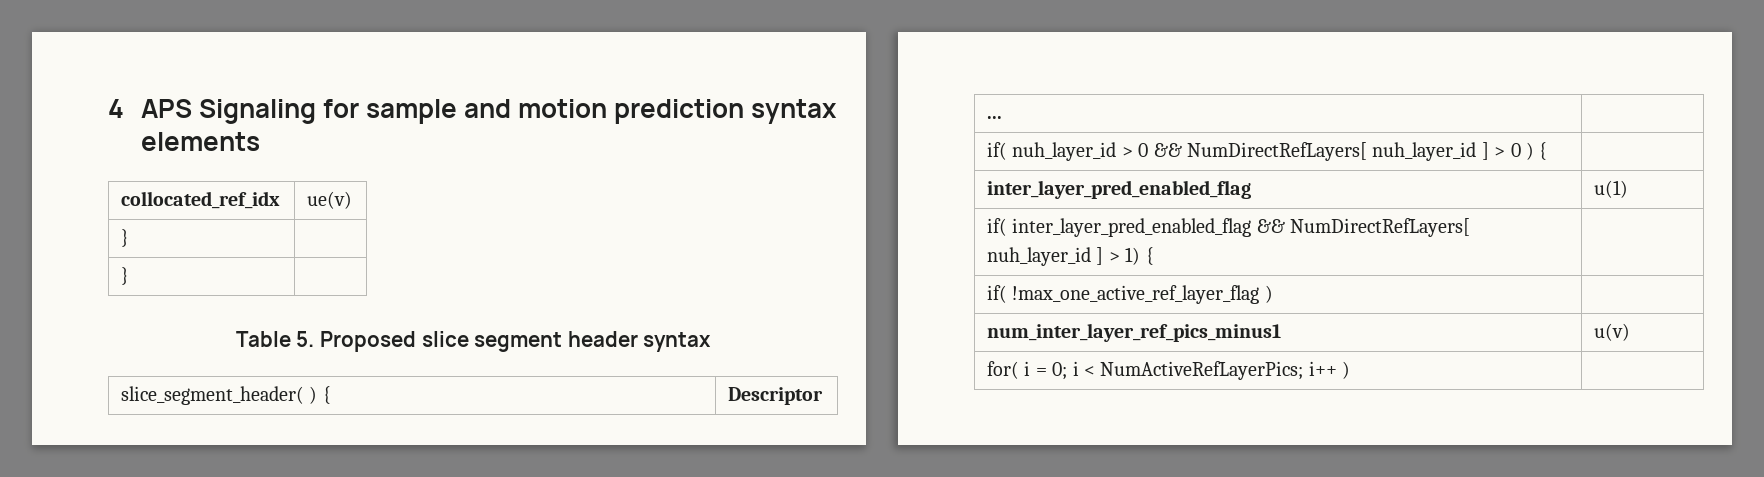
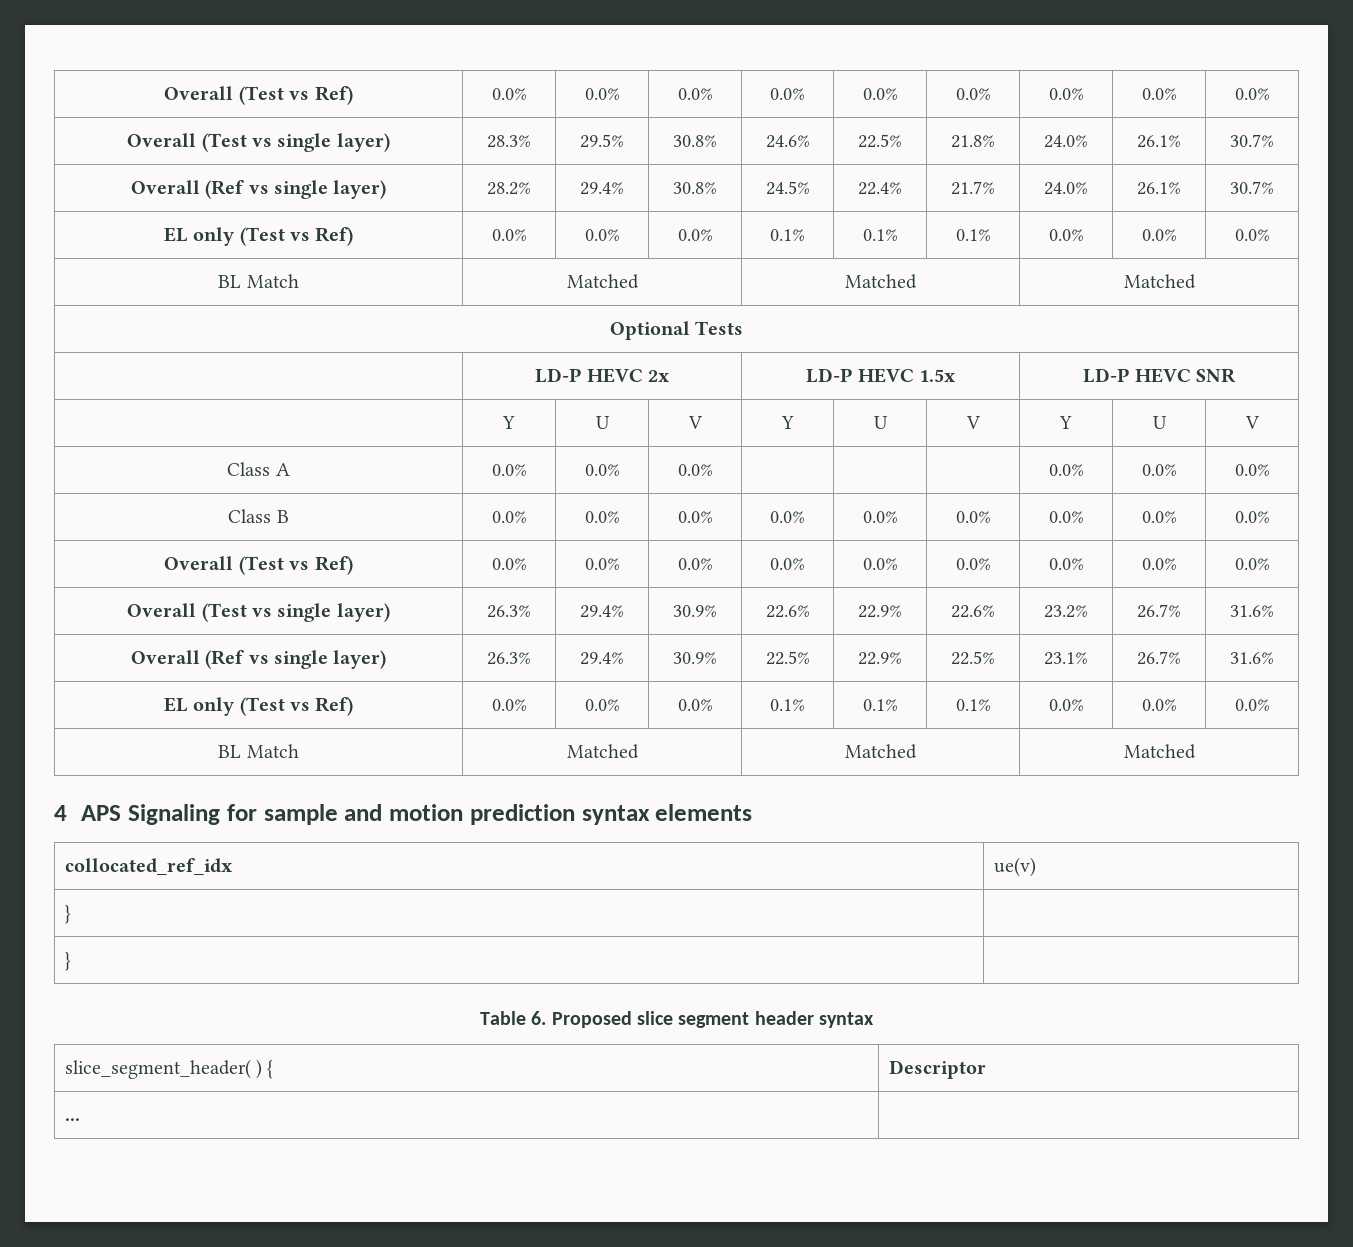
(108, 108) none -> [164,86,353,105] [491,88,527,100] [584,88,620,100] [677,88,713,100] [770,88,805,100] [862,88,898,100] [955,88,991,100] [1048,88,1084,100] [1141,88,1177,100] [1234,88,1270,100] [127,133,390,152] [487,135,531,148] [580,134,624,148] [673,135,717,147] [765,135,810,148] [858,134,902,148] [951,135,995,148] [1044,135,1088,148] [1137,135,1181,148] [1230,134,1274,147] [130,180,387,199] [487,182,531,195] [580,182,624,195] [673,182,717,194] [765,181,810,195] [858,182,902,195] [951,181,995,195] [1044,182,1088,195] [1137,182,1181,195] [1230,181,1274,194] [163,227,354,246] [491,229,527,241] [584,229,620,241] [677,229,713,241] [770,229,805,241] [862,229,898,241] [955,229,991,241] [1048,229,1084,241] [1141,229,1177,241] [1234,229,1270,241] [218,274,299,288] [566,274,639,289] [845,274,917,289] [1123,274,1196,289] [609,321,744,340] [535,368,670,383] [806,368,956,383] [1083,368,1236,383] [502,416,515,429] [595,416,610,429] [687,416,703,429] [780,416,794,429] [873,416,888,429] [965,416,981,429] [1059,416,1072,429] [1152,416,1167,429] [1244,416,1260,429] [227,462,290,476] [491,464,527,476] [584,464,620,476] [677,464,713,476] [1048,464,1084,476] [1141,464,1177,476] [1234,464,1270,476] [228,509,289,523] [491,511,527,523] [584,511,620,523] [677,511,713,523] [770,511,805,523] [862,511,898,523] [955,511,991,523] [1048,511,1084,523] [1141,511,1177,523] [1234,511,1270,523] [164,556,353,575] [491,558,527,570] [584,558,620,570] [677,558,713,570] [770,558,805,570] [862,558,898,570] [955,558,991,570] [1048,558,1084,570] [1141,558,1177,570] [1234,558,1270,570] [127,603,390,622] [487,605,531,618] [580,605,624,618] [673,605,717,617] [765,605,810,618] [858,605,902,618] [951,605,995,618] [1044,605,1088,618] [1137,604,1181,618] [1230,605,1274,617] [130,650,387,669] [487,652,531,665] [580,652,624,665] [673,652,717,664] [765,651,810,665] [858,652,902,665] [951,651,995,665] [1044,652,1088,665] [1137,651,1181,665] [1230,652,1274,664] [163,697,354,716] [491,699,527,711] [584,699,620,711] [677,699,713,711] [770,699,805,711] [862,699,898,711] [955,699,991,711] [1048,699,1084,711] [1141,699,1177,711] [1234,699,1270,711] [218,744,299,758] [566,744,639,759] [845,744,917,759] [1123,744,1196,759] Overall (Test vs Ref) | 0.0% | 0.0% | 0.0% | 0.0% | 0.0% | 0.0% | 0.0% | 0.0% | 0.0% // Overall (Test vs single layer) | 28.3% | 29.5% | 30.8% | 24.6% | 22.5% | 21.8% | 24.0% | 26.1% | 30.7% // Overall (Ref vs single layer) | 28.2% | 29.4% | 30.8% | 24.5% | 22.4% | 21.7% | 24.0% | 26.1% | 30.7% // EL only (Test vs Ref) | 0.0% | 0.0% | 0.0% | 0.1% | 0.1% | 0.1% | 0.0% | 0.0% | 0.0% // BL Match | Matched | Matched | Matched // Optional Tests // | LD-P HEVC 2x | LD-P HEVC 1.5x | LD-P HEVC SNR // | Y | U | V | Y | U | V | Y | U | V // Class A | 0.0% | 0.0% | 0.0% | | | | 0.0% | 0.0% | 0.0% // Class B | 0.0% | 0.0% | 0.0% | 0.0% | 0.0% | 0.0% | 0.0% | 0.0% | 0.0% // Overall (Test vs Ref) | 0.0% | 0.0% | 0.0% | 0.0% | 0.0% | 0.0% | 0.0% | 0.0% | 0.0% // Overall (Test vs single layer) | 26.3% | 29.4% | 30.9% | 22.6% | 22.9% | 22.6% | 23.2% | 26.7% | 31.6% // Overall (Ref vs single layer) | 26.3% | 29.4% | 30.9% | 22.5% | 22.9% | 22.5% | 23.1% | 26.7% | 31.6% // EL only (Test vs Ref) | 0.0% | 0.0% | 0.0% | 0.1% | 0.1% | 0.1% | 0.0% | 0.0% | 0.0% // BL Match | Matched | Matched | Matched //
[296,331,315,347] 5. -> [531,1011,547,1025] 6.
[987,142,1548,161] [987,180,1252,199] [1594,180,1629,198] [987,218,1471,237] [987,247,1154,266] [987,285,1273,304] [987,323,1282,342] [1594,323,1631,341] [987,361,1351,380] // if( nuh_layer_id > 0 && NumDirectRefLayers[ nuh_layer_id ] > 0 ) { | // inter_layer_pred_enabled_flag | u(1) // if( inter_layer_pred_enabled_flag && NumDirectRefLayers[ nuh_layer_id ] > 1) { | // if( !max_one_active_ref_layer_flag ) | // num_inter_layer_ref_pics_minus1 | u(v) // for( i = 0; i < NumActiveRefLayerPics; i++ ) | -> (80, 1119) none

